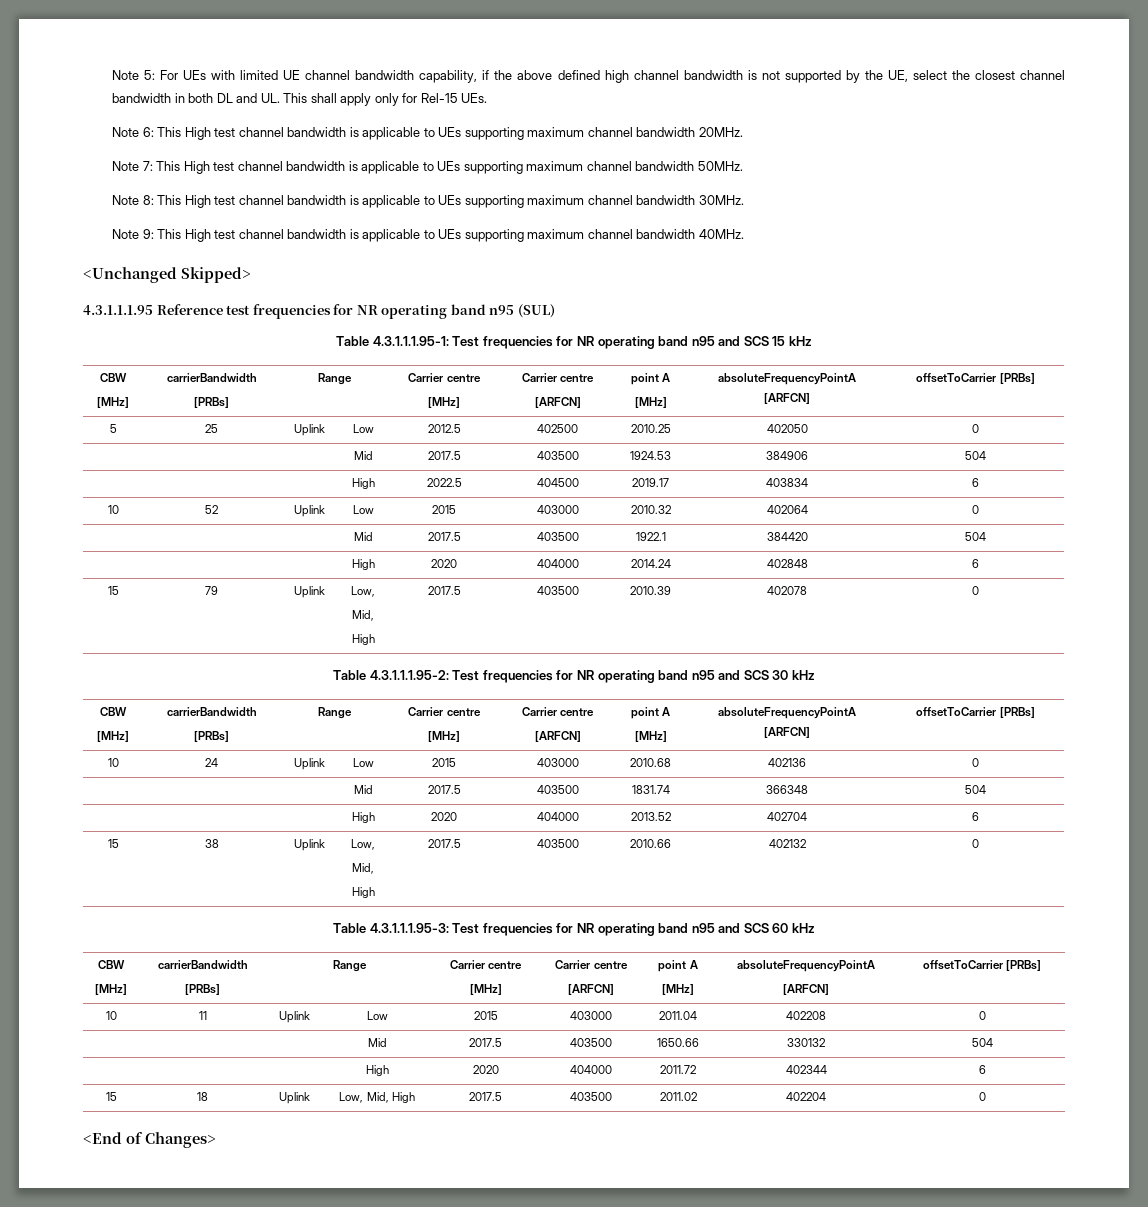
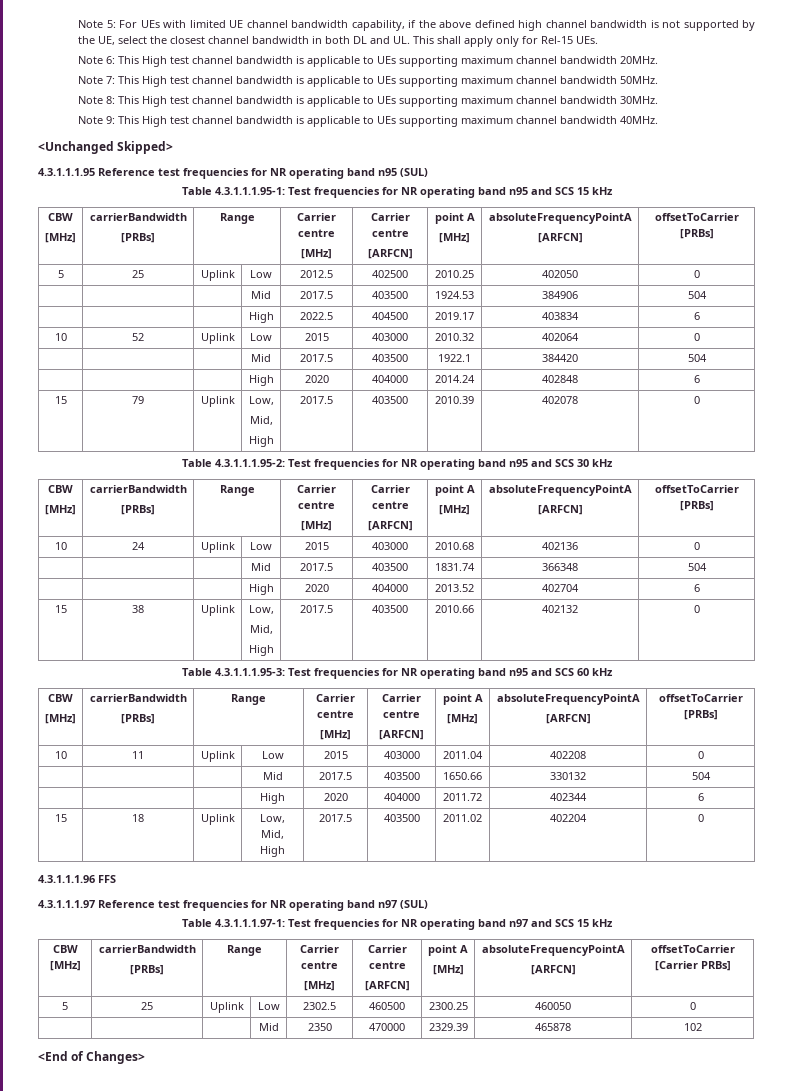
(986, 1096) none -> [38,875,116,883] [38,900,428,911] [181,919,613,930] [52,945,78,953] [49,961,81,971] [98,945,196,953] [130,965,164,975] [227,945,262,956] [300,945,339,953] [301,961,338,969] [304,981,335,991] [367,945,407,953] [368,961,406,969] [364,981,410,991] [428,945,468,956] [432,965,464,975] [481,945,625,956] [530,965,576,975] [650,945,735,953] [654,961,731,971] [62,1002,68,1010] [141,1002,153,1010] [209,1002,244,1013] [257,1002,280,1010] [303,1002,336,1010] [369,1002,405,1010] [428,1002,468,1010] [535,1002,571,1010] [689,1002,696,1010] [258,1023,279,1031] [307,1023,332,1031] [369,1023,405,1031] [428,1023,468,1031] [535,1023,571,1031] [683,1023,702,1031] // 4.3.1.1.1.96 FFS // 4.3.1.1.1.97 Reference test frequencies for NR operating band n97 (SUL) // Table 4.3.1.1.1.97-1: Test frequencies for NR operating band n97 and SCS 15 kHz // CBW [MHz] | carrierBandwidth // [PRBs] | Range | Carrier centre // [MHz] | Carrier centre // [ARFCN] | point A // [MHz] | absoluteFrequencyPointA // [ARFCN] | offsetToCarrier [Carrier PRBs] // 5 | 25 | Uplink | Low | 2302.5 | 460500 | 2300.25 | 460050 | 0 // | | | Mid | 2350 | 470000 | 2329.39 | 465878 | 102

